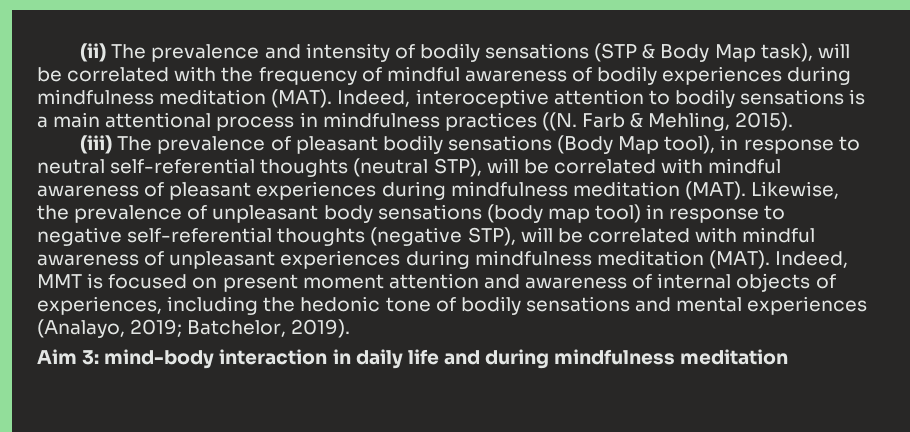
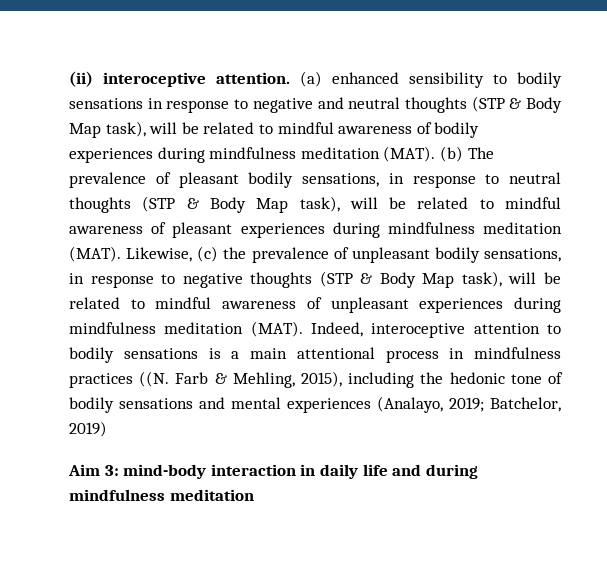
[111,43,850,62] [37,66,382,85] The prevalence and intensity of bodily sensations (STP & Body Map task), will be correlated with the frequency of -> [103,71,562,88] [69,96,562,113] [69,121,273,138] interoceptive attention. (a) enhanced sensibility to bodily sensations in response to negative and neutral thoughts (STP & Body Map task), will be related to
(333, 98) none -> [439,146,494,162] [69,172,561,188] [69,196,561,213] [69,222,562,238] [69,246,561,263] [69,271,561,288] [69,297,561,313] [69,321,303,337] (b) The prevalence of pleasant bodily sensations, in response to neutral thoughts (STP & Body Map task), will be related to mindful awareness of pleasant experiences during mindfulness meditation (MAT). Likewise, (c) the prevalence of unpleasant bodily sensations, in response to negative thoughts (STP & Body Map task), will be related to mindful awareness of unpleasant experiences during mindfulness meditation (MAT).
[735,112,794,131] [80,135,860,154] [37,158,782,177] [37,181,840,200] [37,204,786,223] [37,227,816,246] [37,250,849,269] [37,273,836,292] [37,296,162,315] 2015). // (iii) The prevalence of pleasant bodily sensations (Body Map tool), in response to neutral self-referential thoughts (neutral STP), will be correlated with mindful awareness of pleasant experiences during mindfulness meditation (MAT). Likewise, the prevalence of unpleasant body sensations (body map tool) in response to negative self-referential thoughts (negative STP), will be correlated with mindful awareness of unpleasant experiences during mindfulness meditation (MAT). Indeed, MMT is focused on present moment attention and awareness of internal objects of experiences, -> [301,371,342,387] 2015),
[291,319,351,338] 2019). -> [69,421,107,437] 2019)

